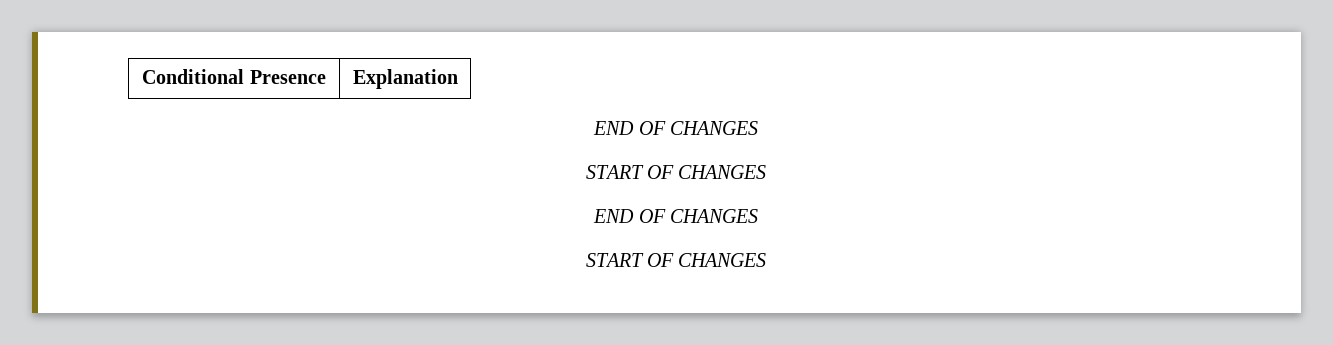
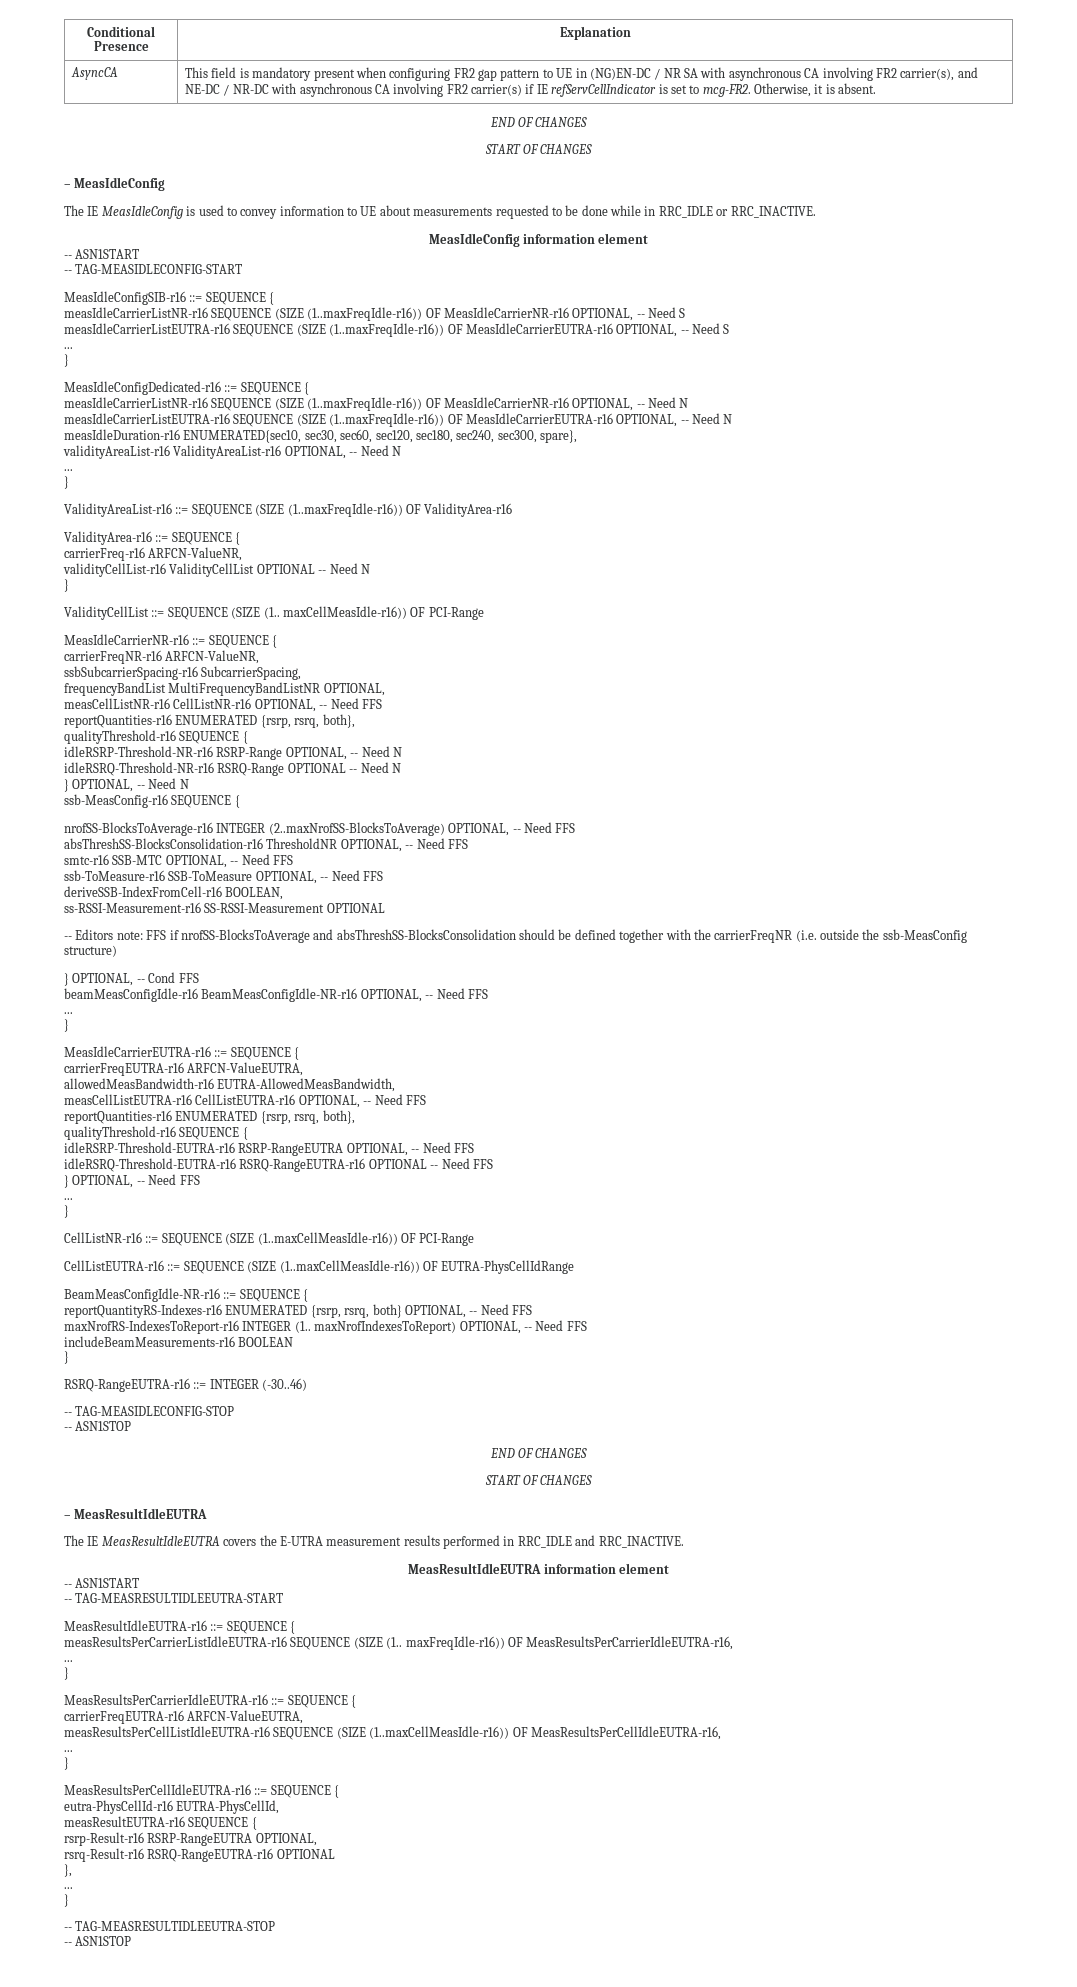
[593,121,758,135] [585,165,767,179] [593,209,758,223] [585,253,767,267] // END OF CHANGES // START OF CHANGES // END OF CHANGES // START OF CHANGES -> [71,67,119,80] [185,67,978,81] [185,83,877,97] [489,117,588,127] [484,144,593,154] [64,177,166,191] [64,205,816,219] [428,233,649,247] [64,249,140,259] [64,264,243,274] [64,291,275,305] [64,307,686,321] [64,323,730,337] [64,347,73,349] [64,354,69,367] [64,381,310,395] [64,397,689,411] [64,413,733,427] [64,429,577,443] [63,445,401,459] [64,469,73,471] [64,476,69,489] [64,503,513,517] [64,531,241,545] [64,547,243,561] [63,563,370,577] [64,579,69,592] [64,606,484,620] [64,634,278,648] [64,650,260,664] [64,666,302,680] [64,682,385,696] [64,698,382,712] [64,714,355,728] [64,730,248,744] [64,746,402,760] [64,762,401,776] [64,778,189,792] [64,794,240,808] [64,822,576,836] [64,838,468,852] [64,854,293,868] [64,870,383,884] [64,886,284,900] [64,902,385,913] [64,929,967,943] [64,945,117,957] [64,972,199,986] [64,988,488,1002] [64,1012,73,1014] [64,1019,69,1032] [64,1046,300,1060] [64,1062,304,1076] [64,1078,396,1092] [64,1094,426,1108] [64,1110,355,1124] [64,1126,248,1140] [64,1142,474,1156] [64,1158,493,1172] [64,1174,200,1188] [64,1198,73,1200] [64,1205,69,1218] [64,1232,475,1246] [64,1260,575,1274] [64,1288,309,1302] [64,1304,532,1318] [64,1320,587,1334] [64,1336,294,1347] [64,1351,69,1364] [64,1378,308,1392] [64,1406,235,1416] [64,1421,132,1431] [489,1448,588,1458] [484,1475,593,1485] [64,1508,208,1519] [64,1535,684,1549] [408,1563,669,1574] [64,1578,140,1588] [64,1593,284,1603] [64,1620,296,1634] [64,1636,734,1650] [64,1660,73,1662] [64,1667,69,1680] [64,1694,357,1708] [64,1710,304,1724] [64,1726,721,1740] [64,1750,73,1752] [64,1757,69,1770] [64,1784,340,1798] [64,1800,280,1814] [64,1816,257,1830] [64,1832,317,1846] [64,1848,335,1862] [64,1864,72,1877] [64,1887,73,1889] [64,1894,69,1907] [64,1921,276,1931] [64,1936,132,1946] // AsyncCA | This field is mandatory present when configuring FR2 gap pattern to UE in (NG)EN-DC / NR SA with asynchronous CA involving FR2 carrier(s), and NE-DC / NR-DC with asynchronous CA involving FR2 carrier(s) if IE refServCellIndicator is set to mcg-FR2. Otherwise, it is absent. // END OF CHANGES // START OF CHANGES // – MeasIdleConfig // The IE MeasIdleConfig is used to convey information to UE about measurements requested to be done while in RRC_IDLE or RRC_INACTIVE. // MeasIdleConfig information element // -- ASN1START // -- TAG-MEASIDLECONFIG-START // MeasIdleConfigSIB-r16 ::= SEQUENCE { // measIdleCarrierListNR-r16 SEQUENCE (SIZE (1..maxFreqIdle-r16)) OF MeasIdleCarrierNR-r16 OPTIONAL, -- Need S // measIdleCarrierListEUTRA-r16 SEQUENCE (SIZE (1..maxFreqIdle-r16)) OF MeasIdleCarrierEUTRA-r16 OPTIONAL, -- Need S // ... // } // MeasIdleConfigDedicated-r16 ::= SEQUENCE { // measIdleCarrierListNR-r16 SEQUENCE (SIZE (1..maxFreqIdle-r16)) OF MeasIdleCarrierNR-r16 OPTIONAL, -- Need N // measIdleCarrierListEUTRA-r16 SEQUENCE (SIZE (1..maxFreqIdle-r16)) OF MeasIdleCarrierEUTRA-r16 OPTIONAL, -- Need N // measIdleDuration-r16 ENUMERATED{sec10, sec30, sec60, sec120, sec180, sec240, sec300, spare}, // validityAreaList-r16 ValidityAreaList-r16 OPTIONAL, -- Need N // ... // } // ValidityAreaList-r16 ::= SEQUENCE (SIZE (1..maxFreqIdle-r16)) OF ValidityArea-r16 // ValidityArea-r16 ::= SEQUENCE { // carrierFreq-r16 ARFCN-ValueNR, // validityCellList-r16 ValidityCellList OPTIONAL -- Need N // } // ValidityCellList ::= SEQUENCE (SIZE (1.. maxCellMeasIdle-r16)) OF PCI-Range // MeasIdleCarrierNR-r16 ::= SEQUENCE { // carrierFreqNR-r16 ARFCN-ValueNR, // ssbSubcarrierSpacing-r16 SubcarrierSpacing, // frequencyBandList MultiFrequencyBandListNR OPTIONAL, // measCellListNR-r16 CellListNR-r16 OPTIONAL, -- Need FFS // reportQuantities-r16 ENUMERATED {rsrp, rsrq, both}, // qualityThreshold-r16 SEQUENCE { // idleRSRP-Threshold-NR-r16 RSRP-Range OPTIONAL, -- Need N // idleRSRQ-Threshold-NR-r16 RSRQ-Range OPTIONAL -- Need N // } OPTIONAL, -- Need N // ssb-MeasConfig-r16 SEQUENCE { // nrofSS-BlocksToAverage-r16 INTEGER (2..maxNrofSS-BlocksToAverage) OPTIONAL, -- Need FFS // absThreshSS-BlocksConsolidation-r16 ThresholdNR OPTIONAL, -- Need FFS // smtc-r16 SSB-MTC OPTIONAL, -- Need FFS // ssb-ToMeasure-r16 SSB-ToMeasure OPTIONAL, -- Need FFS // deriveSSB-IndexFromCell-r16 BOOLEAN, // ss-RSSI-Measurement-r16 SS-RSSI-Measurement OPTIONAL // -- Editors note: FFS if nrofSS-BlocksToAverage and absThreshSS-BlocksConsolidation should be defined together with the carrierFreqNR (i.e. outside the ssb-MeasConfig structure) // } OPTIONAL, -- Cond FFS // beamMeasConfigIdle-r16 BeamMeasConfigIdle-NR-r16 OPTIONAL, -- Need FFS // ... // } // MeasIdleCarrierEUTRA-r16 ::= SEQUENCE { // carrierFreqEUTRA-r16 ARFCN-ValueEUTRA, // allowedMeasBandwidth-r16 EUTRA-AllowedMeasBandwidth, // measCellListEUTRA-r16 CellListEUTRA-r16 OPTIONAL, -- Need FFS // reportQuantities-r16 ENUMERATED {rsrp, rsrq, both}, // qualityThreshold-r16 SEQUENCE { // idleRSRP-Threshold-EUTRA-r16 RSRP-RangeEUTRA OPTIONAL, -- Need FFS // idleRSRQ-Threshold-EUTRA-r16 RSRQ-RangeEUTRA-r16 OPTIONAL -- Need FFS // } OPTIONAL, -- Need FFS // ... // } // CellListNR-r16 ::= SEQUENCE (SIZE (1..maxCellMeasIdle-r16)) OF PCI-Range // CellListEUTRA-r16 ::= SEQUENCE (SIZE (1..maxCellMeasIdle-r16)) OF EUTRA-PhysCellIdRange // BeamMeasConfigIdle-NR-r16 ::= SEQUENCE { // reportQuantityRS-Indexes-r16 ENUMERATED {rsrp, rsrq, both} OPTIONAL, -- Need FFS // maxNrofRS-IndexesToReport-r16 INTEGER (1.. maxNrofIndexesToReport) OPTIONAL, -- Need FFS // includeBeamMeasurements-r16 BOOLEAN // } // RSRQ-RangeEUTRA-r16 ::= INTEGER (-30..46) // -- TAG-MEASIDLECONFIG-STOP // -- ASN1STOP // END OF CHANGES // START OF CHANGES // – MeasResultIdleEUTRA // The IE MeasResultIdleEUTRA covers the E-UTRA measurement results performed in RRC_IDLE and RRC_INACTIVE. // MeasResultIdleEUTRA information element // -- ASN1START // -- TAG-MEASRESULTIDLEEUTRA-START // MeasResultIdleEUTRA-r16 ::= SEQUENCE { // measResultsPerCarrierListIdleEUTRA-r16 SEQUENCE (SIZE (1.. maxFreqIdle-r16)) OF MeasResultsPerCarrierIdleEUTRA-r16, // ... // } // MeasResultsPerCarrierIdleEUTRA-r16 ::= SEQUENCE { // carrierFreqEUTRA-r16 ARFCN-ValueEUTRA, // measResultsPerCellListIdleEUTRA-r16 SEQUENCE (SIZE (1..maxCellMeasIdle-r16)) OF MeasResultsPerCellIdleEUTRA-r16, // ... // } // MeasResultsPerCellIdleEUTRA-r16 ::= SEQUENCE { // eutra-PhysCellId-r16 EUTRA-PhysCellId, // measResultEUTRA-r16 SEQUENCE { // rsrp-Result-r16 RSRP-RangeEUTRA OPTIONAL, // rsrq-Result-r16 RSRQ-RangeEUTRA-r16 OPTIONAL // }, // ... // } // -- TAG-MEASRESULTIDLEEUTRA-STOP // -- ASN1STOP

